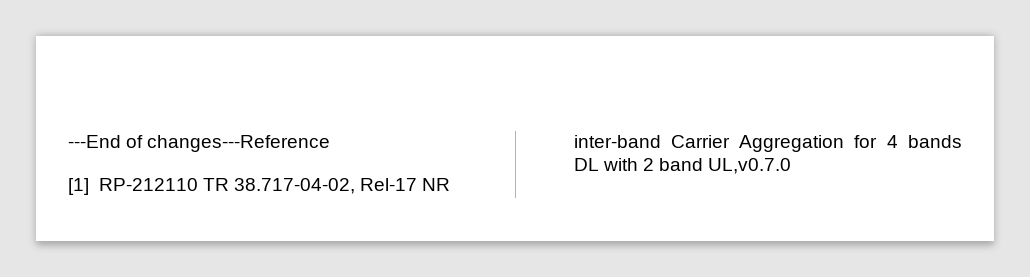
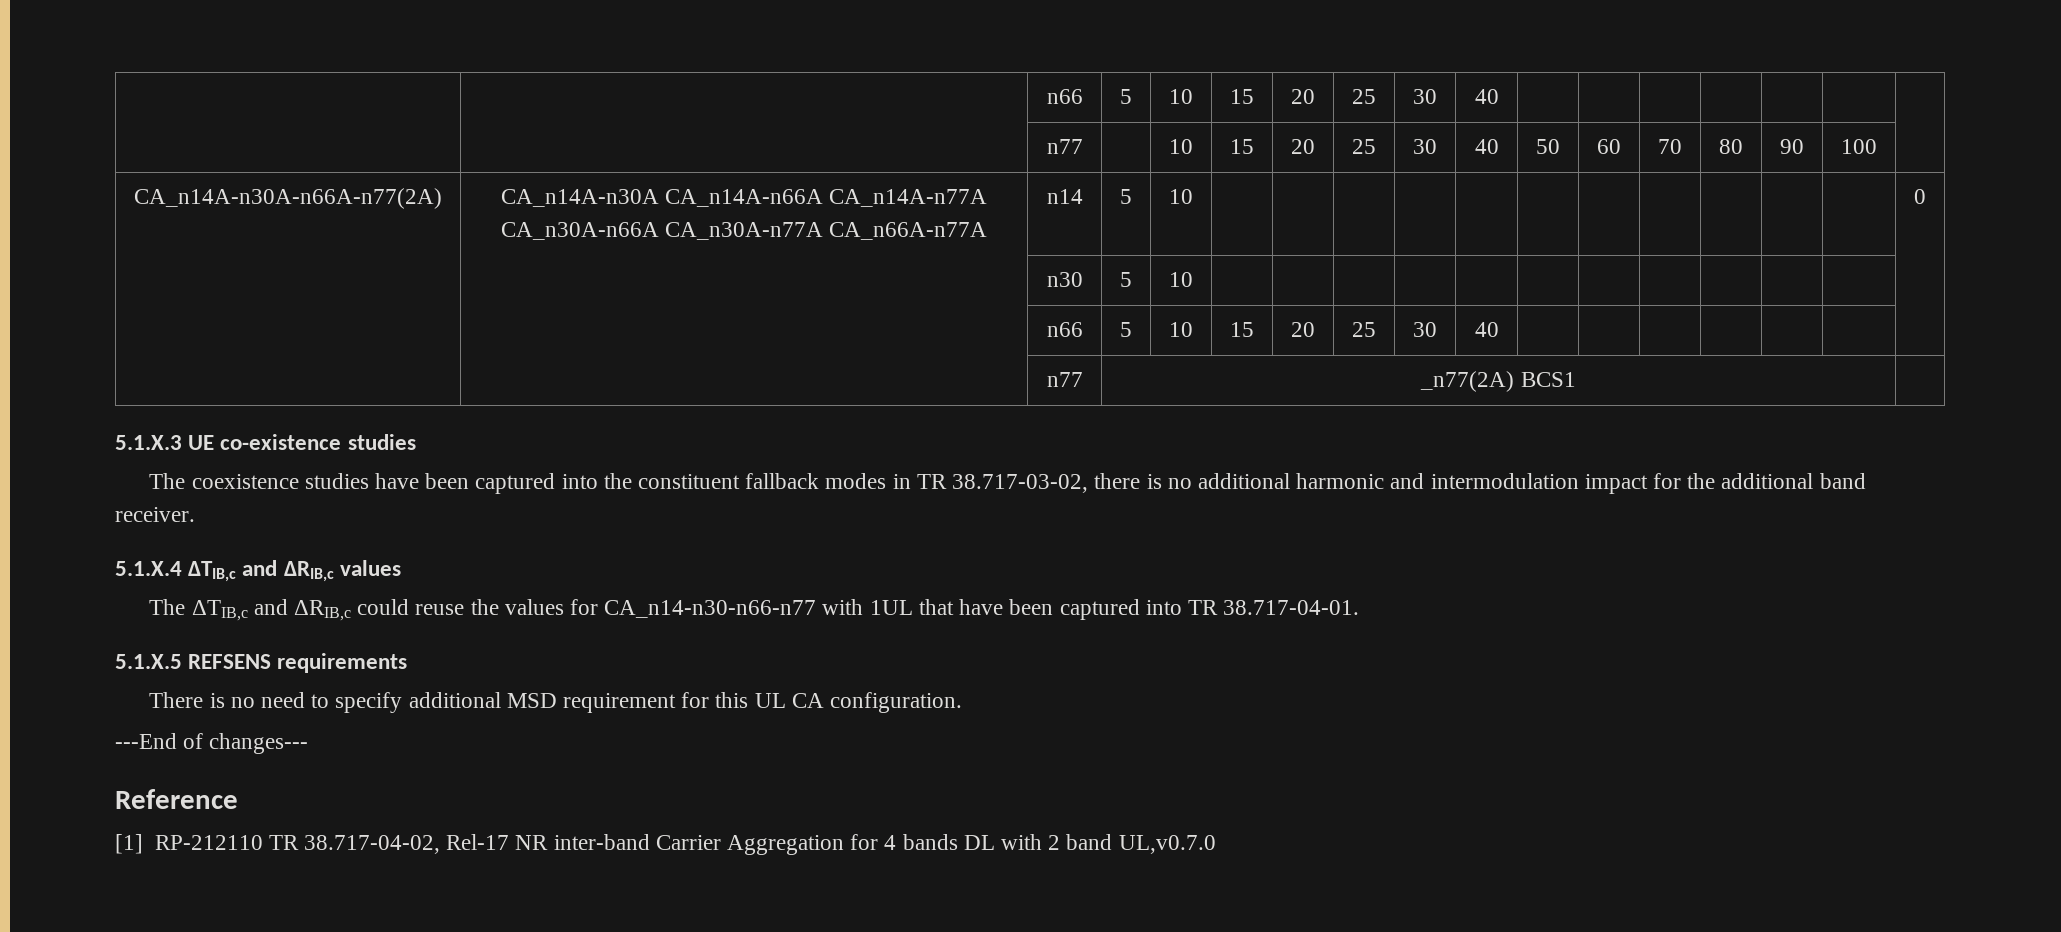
[68,135,331,152] ---End of changes---Reference -> [1046,89,1083,104] [1120,89,1132,104] [1169,89,1193,104] [1230,89,1254,104] [1291,89,1315,104] [1352,89,1376,104] [1413,89,1437,104] [1474,89,1499,104] [1046,139,1083,154] [1169,139,1193,154] [1230,139,1254,154] [1291,139,1315,154] [1352,139,1376,154] [1413,139,1437,154] [1474,139,1499,154] [1536,139,1560,154] [1597,139,1621,154] [1658,139,1682,154] [1719,139,1743,154] [1780,139,1804,154] [1841,139,1877,154] [134,188,442,209] [500,189,988,207] [500,222,988,240] [1046,189,1083,204] [1120,189,1132,204] [1169,189,1193,204] [1914,189,1926,204] [1046,272,1083,287] [1120,272,1132,287] [1169,272,1193,287] [1046,322,1083,337] [1120,322,1132,337] [1169,322,1193,337] [1230,322,1254,337] [1291,322,1315,337] [1352,322,1376,337] [1413,322,1437,337] [1474,322,1499,337] [1046,372,1083,387] [1420,371,1576,392] [115,434,416,450] [149,473,1866,494] [115,507,195,522] [115,560,401,582] [149,599,1360,621] [115,653,408,673] [149,692,963,713] [115,733,309,754] [115,789,238,809] | | n66 | 5 | 10 | 15 | 20 | 25 | 30 | 40 | | | | | | | // | | n77 | | 10 | 15 | 20 | 25 | 30 | 40 | 50 | 60 | 70 | 80 | 90 | 100 | // CA_n14A-n30A-n66A-n77(2A) | CA_n14A-n30A CA_n14A-n66A CA_n14A-n77A CA_n30A-n66A CA_n30A-n77A CA_n66A-n77A | n14 | 5 | 10 | | | | | | | | | | | | 0 // | | n30 | 5 | 10 | | | | | | | | | | | | // | | n66 | 5 | 10 | 15 | 20 | 25 | 30 | 40 | | | | | | | // | | n77 | _n77(2A) BCS1 | // 5.1.X.3 UE co-existence studies // The coexistence studies have been captured into the constituent fallback modes in TR 38.717-03-02, there is no additional harmonic and intermodulation impact for the additional band receiver. // 5.1.X.4 ∆TIB,c and ∆RIB,c values // The ΔTIB,c and ΔRIB,c could reuse the values for CA_n14-n30-n66-n77 with 1UL that have been captured into TR 38.717-04-01. // 5.1.X.5 REFSENS requirements // There is no need to specify additional MSD requirement for this UL CA configuration. // ---End of changes--- // Reference

